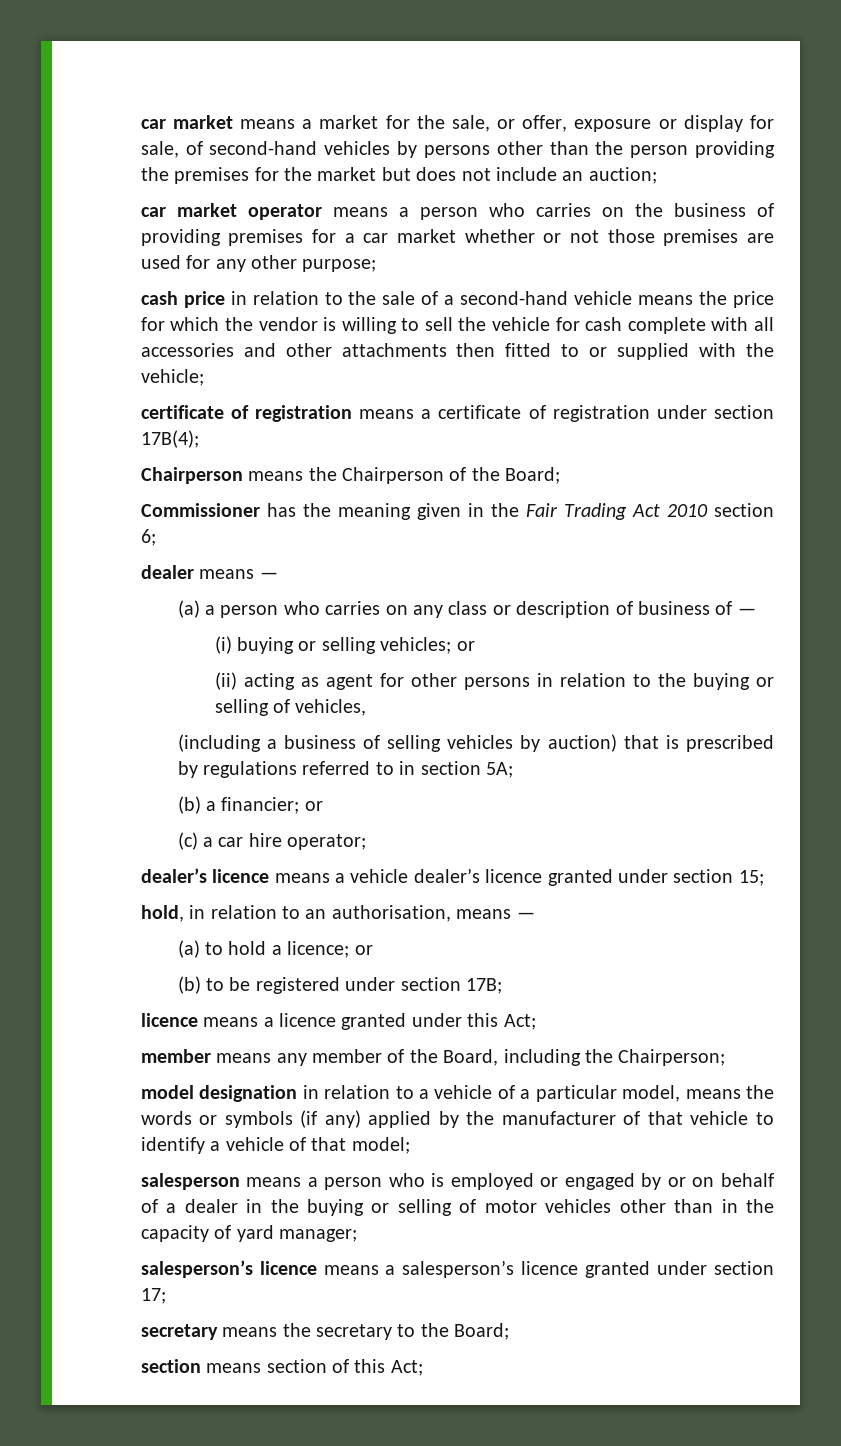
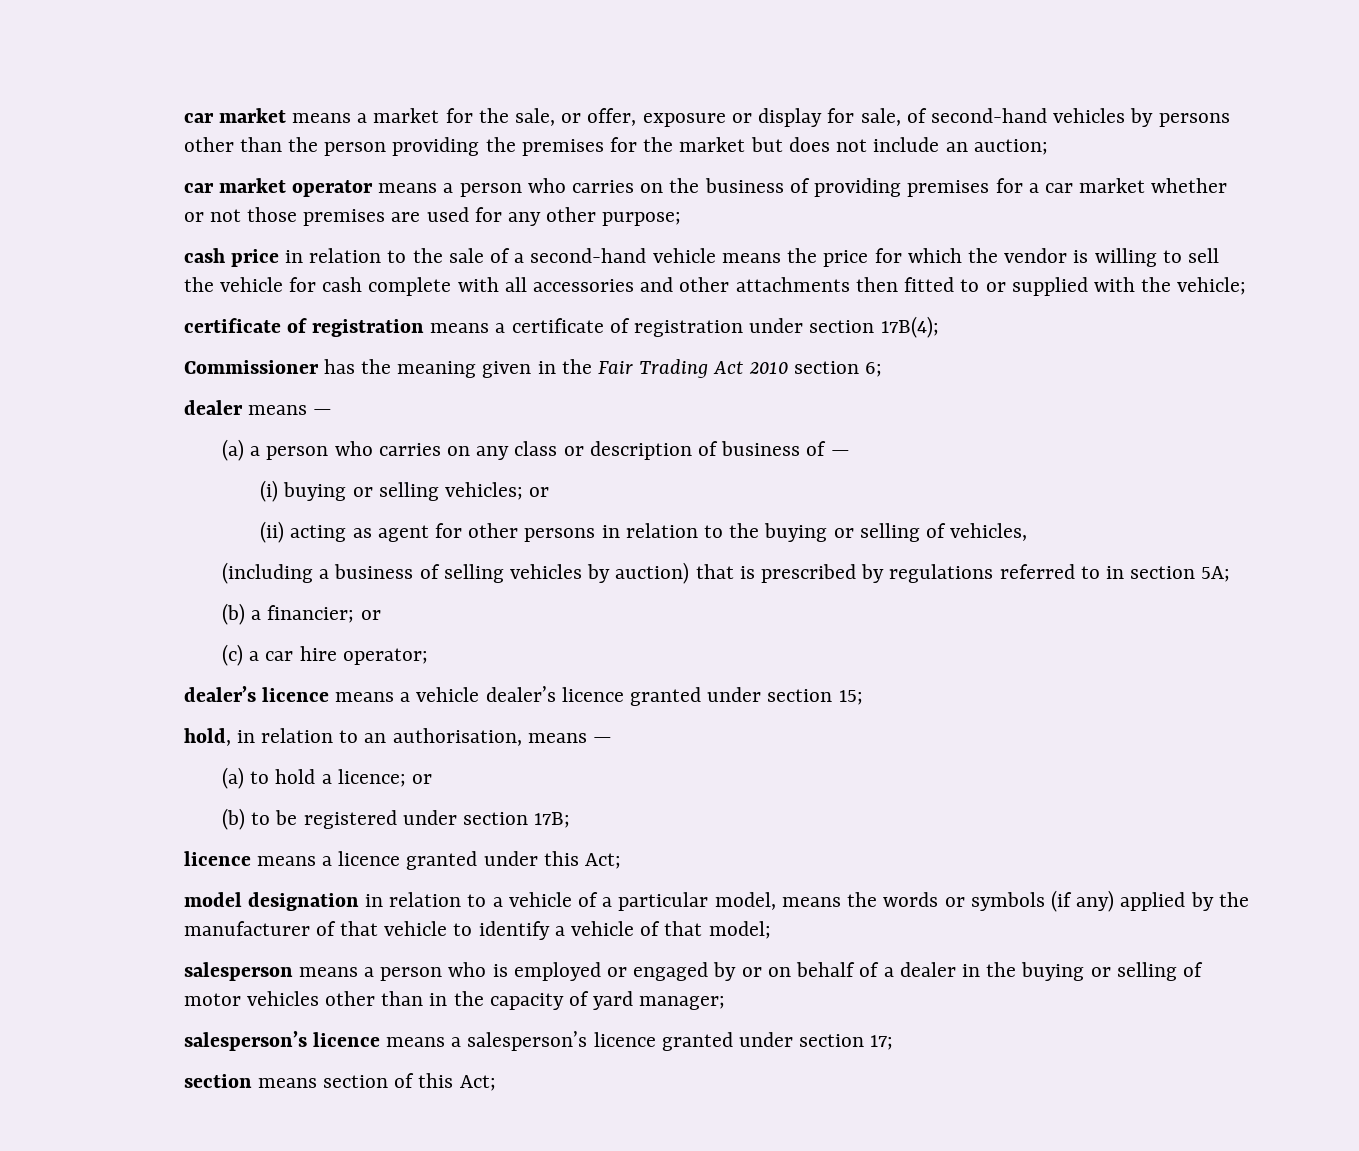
[140,467,561,484] // Chairperson means the Chairperson of the Board; -> (939, 327) none
[140,1049,726,1066] // member means any member of the Board, including the Chairperson; -> (622, 861) none
[140,1323,510,1340] // secretary means the secretary to the Board; -> (894, 1042) none

